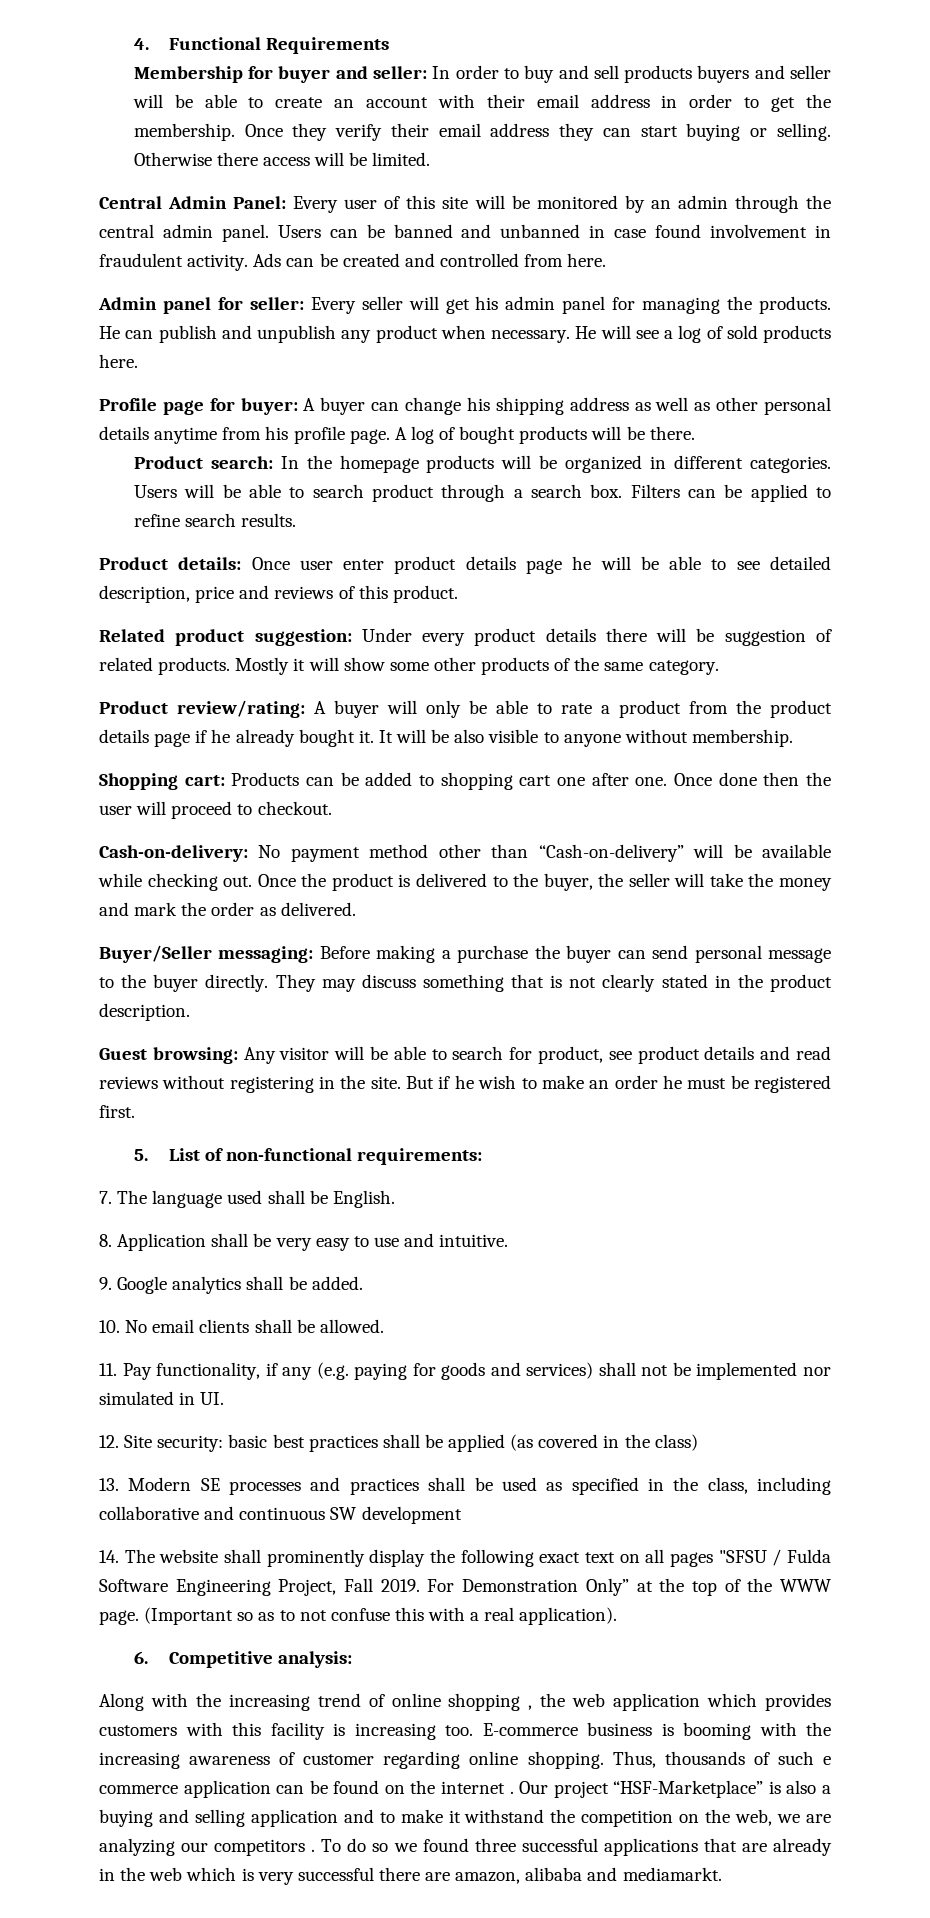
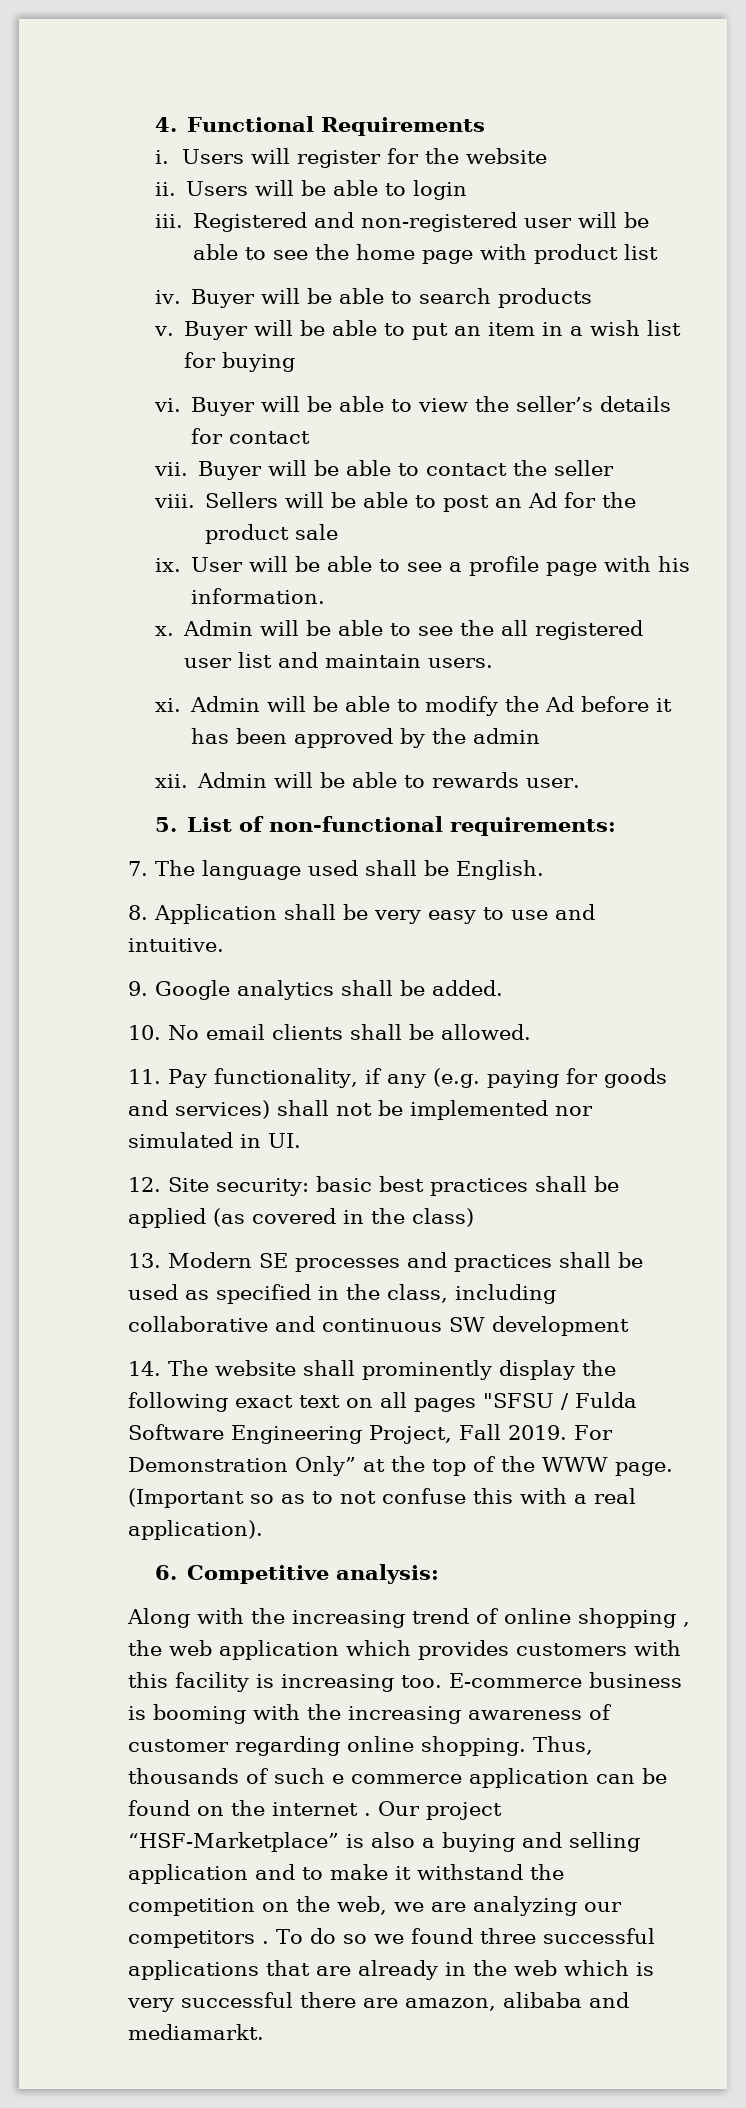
[133,65,831,83] [132,94,831,112] [133,123,831,141] [133,152,431,166] [99,195,832,213] [99,224,831,242] [99,253,607,271] [98,296,832,314] [99,325,831,343] [99,354,138,368] [99,397,832,415] [99,426,695,444] [133,455,832,473] Membership for buyer and seller: In order to buy and sell products buyers and seller will be able to create an account with their email address in order to get the membership. Once they verify their email address they can start buying or selling. Otherwise there access will be limited. // Central Admin Panel: Every user of this site will be monitored by an admin through the central admin panel. Users can be banned and unbanned in case found involvement in fraudulent activity. Ads can be created and controlled from here. // Admin panel for seller: Every seller will get his admin panel for managing the products. He can publish and unpublish any product when necessary. He will see a log of sold products here. // Profile page for buyer: A buyer can change his shipping address as well as other personal details anytime from his profile page. A log of bought products will be there. // Product search: In the homepage products will be organized in different categories. -> [154,148,547,168] [154,182,176,196] i. Users will register for the website // ii.
[312,484,832,502] [133,513,297,527] [99,556,832,574] [99,585,458,603] [99,628,832,646] [99,657,719,675] [99,700,832,718] [99,729,793,747] [99,772,831,790] [99,801,332,819] [99,844,832,862] [98,873,832,891] [99,902,356,916] [99,945,832,963] [99,974,832,992] [99,1003,190,1021] [99,1046,831,1064] [99,1075,832,1093] [99,1105,135,1118] search product through a search box. Filters can be applied to refine search results. // Product details: Once user enter product details page he will be able to see detailed description, price and reviews of this product. // Related product suggestion: Under every product details there will be suggestion of related products. Mostly it will show some other products of the same category. // Product review/rating: A buyer will only be able to rate a product from the product details page if he already bought it. It will be also visible to anyone without membership. // Shopping cart: Products can be added to shopping cart one after one. Once done then the user will proceed to checkout. // Cash-on-delivery: No payment method other than “Cash-on-delivery” will be available while checking out. Once the product is delivered to the buyer, the seller will take the money and mark the order as delivered. // Buyer/Seller messaging: Before making a purchase the buyer can send personal message to the buyer directly. They may discuss something that is not clearly stated in the product description. // Guest browsing: Any visitor will be able to search for product, see product details and read reviews without registering in the site. But if he wish to make an order he must be registered first. -> [413,180,468,200] [154,212,650,232] [193,244,659,264] [154,288,593,308] [153,320,682,340] [184,352,296,372] [153,396,672,416] [191,428,311,444] [153,460,615,480] [153,492,637,512] [205,524,339,544] [154,556,691,576] [191,588,326,604] [154,620,644,640] [184,652,494,668] [154,696,673,716] [191,728,541,748] [154,772,581,788] login // iii. Registered and non-registered user will be able to see the home page with product list // iv. Buyer will be able to search products // v. Buyer will be able to put an item in a wish list for buying // vi. Buyer will be able to view the seller’s details for contact // vii. Buyer will be able to contact the seller // viii. Sellers will be able to post an Ad for the product sale // ix. User will be able to see a profile page with his information. // x. Admin will be able to see the all registered user list and maintain users. // xi. Admin will be able to modify the Ad before it has been approved by the admin // xii. Admin will be able to rewards user.

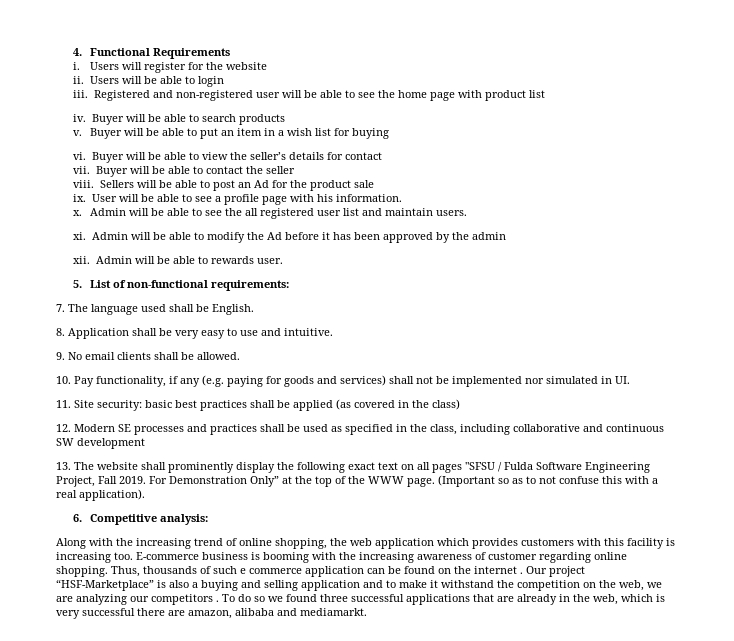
[155,980,503,1000] [128,1025,161,1040] Google analytics shall be added. // 10. -> (65, 356) none
[128,1069,161,1084] 11. -> [56,376,71,384] 10.
[128,1177,161,1192] 12. -> [56,400,71,408] 11.
[128,1253,161,1268] 13. -> [56,424,71,432] 12.
[128,1361,161,1376] 14. -> [56,462,71,470] 13.
[578,1608,690,1628] shopping , -> [275,538,327,549] shopping,
[514,1960,557,1976] web -> [593,594,618,605] web,

